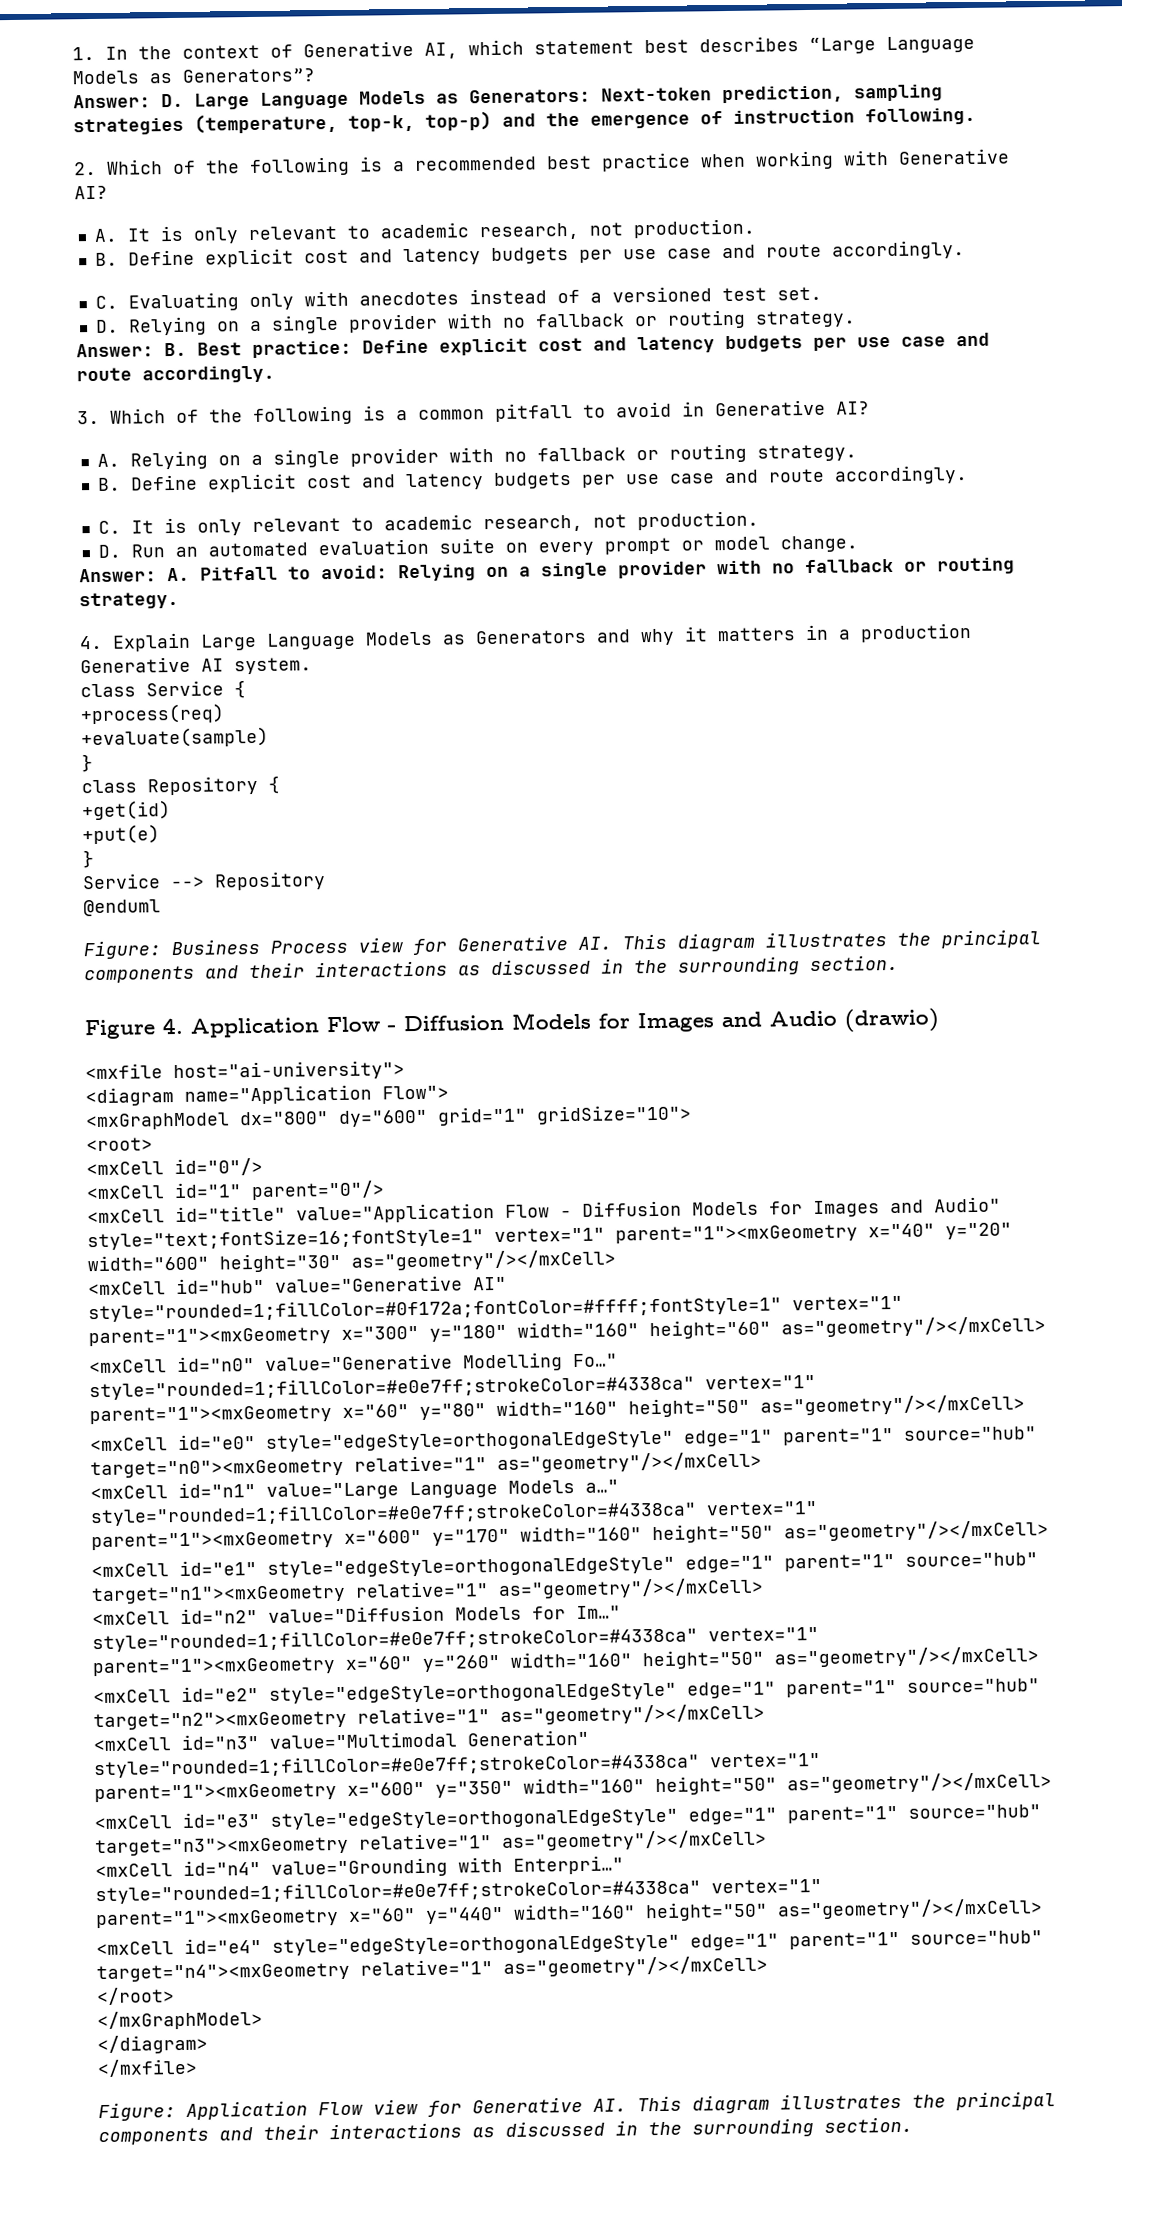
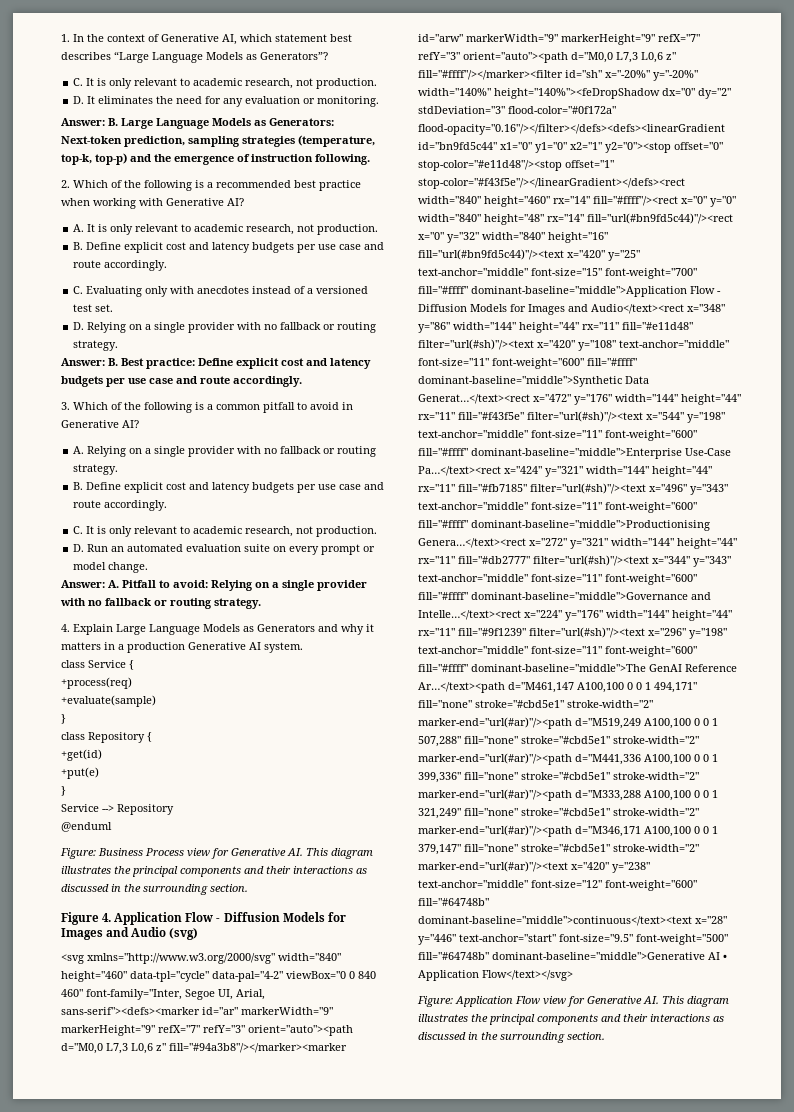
[73,93,184,109] // Answer: D. -> [73,78,378,89] [73,96,380,107] [61,118,118,126] // C. It is only relevant to academic research, not production. // D. It eliminates the need for any evaluation or monitoring. // Answer: B.
[844,1008,939,1033] [85,1060,405,1082] [85,1084,449,1107] [85,1104,692,1131] [86,1137,153,1152] [86,1157,263,1177] [86,1180,385,1201] [87,1196,1001,1224] [87,1222,1012,1251] [87,1249,616,1273] [88,1275,507,1296] [88,1295,903,1323] [88,1316,1046,1347] [89,1352,618,1374] [89,1374,816,1401] [89,1394,1025,1425] [90,1426,1037,1452] [90,1451,762,1479] [90,1479,619,1500] [90,1500,818,1527] [91,1520,1049,1551] [91,1552,1038,1578] [91,1577,764,1605] [92,1605,621,1626] [92,1626,819,1653] [92,1646,1039,1677] [93,1678,1040,1704] [93,1703,765,1731] [93,1729,589,1752] [94,1752,821,1779] [94,1772,1052,1803] [94,1804,1041,1830] [95,1829,767,1857] [95,1855,624,1878] [95,1878,822,1905] [95,1898,1043,1929] [96,1930,1043,1956] [96,1955,768,1983] [96,1987,175,2006] [97,2010,263,2031] [97,2034,208,2055] [97,2058,198,2078] (drawio) // <mxfile host="ai-university"> // <diagram name="Application Flow"> // <mxGraphModel dx="800" dy="600" grid="1" gridSize="10"> // <root> // <mxCell id="0"/> // <mxCell id="1" parent="0"/> // <mxCell id="title" value="Application Flow - Diffusion Models for Images and Audio" style="text;fontSize=16;fontStyle=1" vertex="1" parent="1"><mxGeometry x="40" y="20" width="600" height="30" as="geometry"/></mxCell> // <mxCell id="hub" value="Generative AI" style="rounded=1;fillColor=#0f172a;fontColor=#ffff;fontStyle=1" vertex="1" parent="1"><mxGeometry x="300" y="180" width="160" height="60" as="geometry"/></mxCell> // <mxCell id="n0" value="Generative Modelling Fo…" style="rounded=1;fillColor=#e0e7ff;strokeColor=#4338ca" vertex="1" parent="1"><mxGeometry x="60" y="80" width="160" height="50" as="geometry"/></mxCell> // <mxCell id="e0" style="edgeStyle=orthogonalEdgeStyle" edge="1" parent="1" source="hub" target="n0"><mxGeometry relative="1" as="geometry"/></mxCell> // <mxCell id="n1" value="Large Language Models a…" style="rounded=1;fillColor=#e0e7ff;strokeColor=#4338ca" vertex="1" parent="1"><mxGeometry x="600" y="170" width="160" height="50" as="geometry"/></mxCell> // <mxCell id="e1" style="edgeStyle=orthogonalEdgeStyle" edge="1" parent="1" source="hub" target="n1"><mxGeometry relative="1" as="geometry"/></mxCell> // <mxCell id="n2" value="Diffusion Models for Im…" style="rounded=1;fillColor=#e0e7ff;strokeColor=#4338ca" vertex="1" parent="1"><mxGeometry x="60" y="260" width="160" height="50" as="geometry"/></mxCell> // <mxCell id="e2" style="edgeStyle=orthogonalEdgeStyle" edge="1" parent="1" source="hub" target="n2"><mxGeometry relative="1" as="geometry"/></mxCell> // <mxCell id="n3" value="Multimodal Generation" style="rounded=1;fillColor=#e0e7ff;strokeColor=#4338ca" vertex="1" parent="1"><mxGeometry x="600" y="350" width="160" height="50" as="geometry"/></mxCell> // <mxCell id="e3" style="edgeStyle=orthogonalEdgeStyle" edge="1" parent="1" source="hub" target="n3"><mxGeometry relative="1" as="geometry"/></mxCell> // <mxCell id="n4" value="Grounding with Enterpri…" style="rounded=1;fillColor=#e0e7ff;strokeColor=#4338ca" vertex="1" parent="1"><mxGeometry x="60" y="440" width="160" height="50" as="geometry"/></mxCell> // <mxCell id="e4" style="edgeStyle=orthogonalEdgeStyle" edge="1" parent="1" source="hub" target="n4"><mxGeometry relative="1" as="geometry"/></mxCell> // </root> // </mxGraphModel> // </diagram> // </mxfile> -> [169,928,199,940] [61,953,341,964] [61,971,376,982] [61,989,265,1000] [61,1007,333,1015] [61,1025,353,1036] [61,1043,347,1054] [418,34,700,45] [418,52,676,63] [418,70,698,81] [418,88,731,99] [418,106,616,114] [418,124,725,135] [418,142,723,153] [418,160,614,171] [418,178,685,189] [418,196,736,207] [418,213,733,225] [418,232,608,243] [418,249,640,261] [418,268,697,279] [418,286,721,297] [418,304,725,315] [418,322,693,333] [418,339,729,351] [418,358,637,369] [418,376,649,387] [418,394,741,405] [418,411,725,423] [418,430,697,441] [418,448,731,459] [418,466,712,477] [418,483,728,495] [418,502,697,513] [418,520,710,531] [418,538,737,549] [418,555,731,567] [418,574,697,585] [418,592,711,600] [418,610,732,621] [418,627,727,639] [418,646,697,657] [418,664,737,672] [418,682,697,693] [418,700,653,708] [418,717,718,729] [418,736,699,747] [418,753,718,765] [418,772,699,783] [418,789,718,801] [418,808,699,819] [418,825,718,837] [418,844,699,855] [418,861,650,873] [418,880,697,891] [418,898,489,906] [418,916,727,926] [418,934,728,945] [418,952,727,960] [418,970,573,981] (svg) // <svg xmlns="http://www.w3.org/2000/svg" width="840" height="460" data-tpl="cycle" data-pal="4-2" viewBox="0 0 840 460" font-family="Inter, Segoe UI, Arial, sans-serif"><defs><marker id="ar" markerWidth="9" markerHeight="9" refX="7" refY="3" orient="auto"><path d="M0,0 L7,3 L0,6 z" fill="#94a3b8"/></marker><marker id="arw" markerWidth="9" markerHeight="9" refX="7" refY="3" orient="auto"><path d="M0,0 L7,3 L0,6 z" fill="#ffff"/></marker><filter id="sh" x="-20%" y="-20%" width="140%" height="140%"><feDropShadow dx="0" dy="2" stdDeviation="3" flood-color="#0f172a" flood-opacity="0.16"/></filter></defs><defs><linearGradient id="bn9fd5c44" x1="0" y1="0" x2="1" y2="0"><stop offset="0" stop-color="#e11d48"/><stop offset="1" stop-color="#f43f5e"/></linearGradient></defs><rect width="840" height="460" rx="14" fill="#ffff"/><rect x="0" y="0" width="840" height="48" rx="14" fill="url(#bn9fd5c44)"/><rect x="0" y="32" width="840" height="16" fill="url(#bn9fd5c44)"/><text x="420" y="25" text-anchor="middle" font-size="15" font-weight="700" fill="#ffff" dominant-baseline="middle">Application Flow - Diffusion Models for Images and Audio</text><rect x="348" y="86" width="144" height="44" rx="11" fill="#e11d48" filter="url(#sh)"/><text x="420" y="108" text-anchor="middle" font-size="11" font-weight="600" fill="#ffff" dominant-baseline="middle">Synthetic Data Generat…</text><rect x="472" y="176" width="144" height="44" rx="11" fill="#f43f5e" filter="url(#sh)"/><text x="544" y="198" text-anchor="middle" font-size="11" font-weight="600" fill="#ffff" dominant-baseline="middle">Enterprise Use-Case Pa…</text><rect x="424" y="321" width="144" height="44" rx="11" fill="#fb7185" filter="url(#sh)"/><text x="496" y="343" text-anchor="middle" font-size="11" font-weight="600" fill="#ffff" dominant-baseline="middle">Productionising Genera…</text><rect x="272" y="321" width="144" height="44" rx="11" fill="#db2777" filter="url(#sh)"/><text x="344" y="343" text-anchor="middle" font-size="11" font-weight="600" fill="#ffff" dominant-baseline="middle">Governance and Intelle…</text><rect x="224" y="176" width="144" height="44" rx="11" fill="#9f1239" filter="url(#sh)"/><text x="296" y="198" text-anchor="middle" font-size="11" font-weight="600" fill="#ffff" dominant-baseline="middle">The GenAI Reference Ar…</text><path d="M461,147 A100,100 0 0 1 494,171" fill="none" stroke="#cbd5e1" stroke-width="2" marker-end="url(#ar)"/><path d="M519,249 A100,100 0 0 1 507,288" fill="none" stroke="#cbd5e1" stroke-width="2" marker-end="url(#ar)"/><path d="M441,336 A100,100 0 0 1 399,336" fill="none" stroke="#cbd5e1" stroke-width="2" marker-end="url(#ar)"/><path d="M333,288 A100,100 0 0 1 321,249" fill="none" stroke="#cbd5e1" stroke-width="2" marker-end="url(#ar)"/><path d="M346,171 A100,100 0 0 1 379,147" fill="none" stroke="#cbd5e1" stroke-width="2" marker-end="url(#ar)"/><text x="420" y="238" text-anchor="middle" font-size="12" font-weight="600" fill="#64748b" dominant-baseline="middle">continuous</text><text x="28" y="446" text-anchor="start" font-size="9.5" font-weight="500" fill="#64748b" dominant-baseline="middle">Generative AI • Application Flow</text></svg>

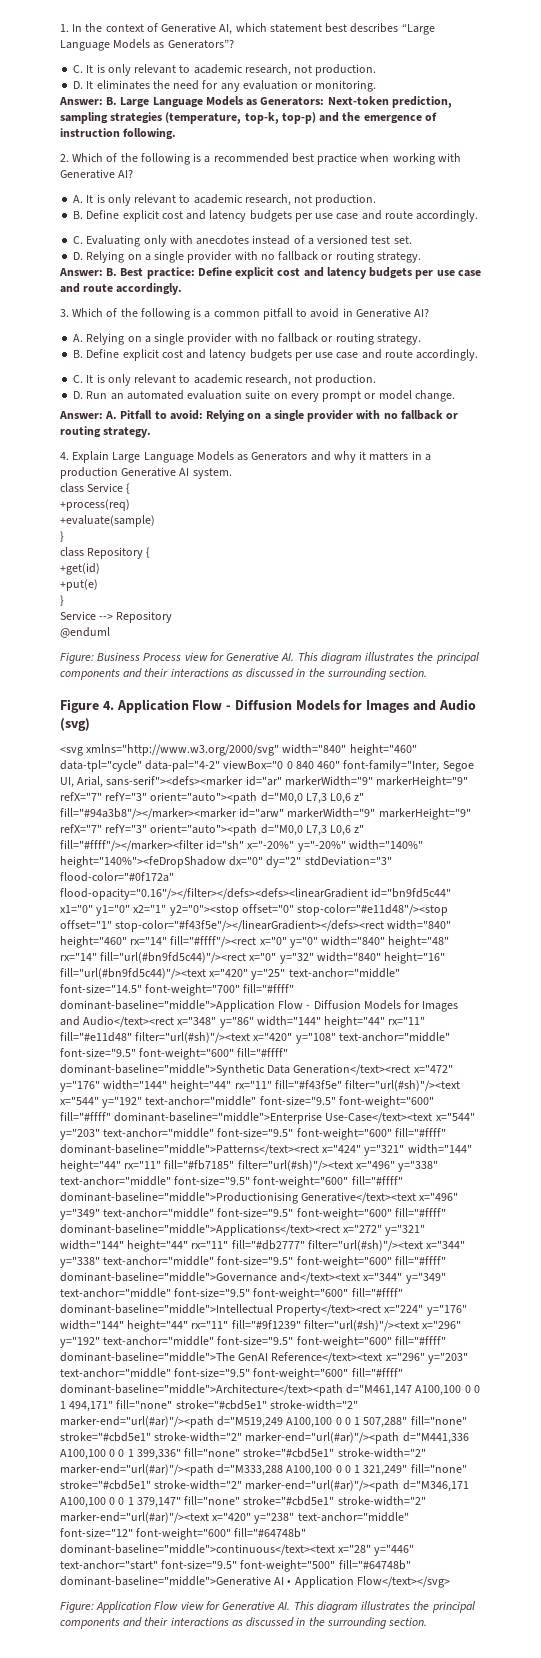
[531,268,602,276] font-size="15" -> [60,984,142,993] font-size="14.5"
[418,358,489,366] font-size="11" -> [60,1048,136,1057] font-size="9.5"
[418,394,530,404] Generat…</text><rect -> [293,1064,411,1075] Generation</text><rect
[687,412,725,423] [418,430,697,441] [418,448,731,459] [418,466,501,476] y="198" text-anchor="middle" font-size="11" font-weight="600" fill="#ffff" dominant-baseline="middle">Enterprise Use-Case Pa…</text><rect -> [102,1096,434,1108] [60,1112,475,1124] [60,1128,446,1140] [60,1144,319,1155] y="192" text-anchor="middle" font-size="9.5" font-weight="600" fill="#ffff" dominant-baseline="middle">Enterprise Use-Case</text><text x="544" y="203" text-anchor="middle" font-size="9.5" font-weight="600" fill="#ffff" dominant-baseline="middle">Patterns</text><rect
[690,484,728,495] [418,502,697,513] [418,520,710,531] [418,538,526,548] y="343" text-anchor="middle" font-size="11" font-weight="600" fill="#ffff" dominant-baseline="middle">Productionising Genera…</text><rect -> [398,1160,439,1172] [60,1176,403,1188] [60,1192,459,1204] [60,1208,446,1220] [60,1224,340,1236] y="338" text-anchor="middle" font-size="9.5" font-weight="600" fill="#ffff" dominant-baseline="middle">Productionising Generative</text><text x="496" y="349" text-anchor="middle" font-size="9.5" font-weight="600" fill="#ffff" dominant-baseline="middle">Applications</text><rect
[693,556,731,567] [418,574,697,585] [418,592,711,600] [418,610,521,620] y="343" text-anchor="middle" font-size="11" font-weight="600" fill="#ffff" dominant-baseline="middle">Governance and Intelle…</text><rect -> [60,1256,446,1268] [60,1272,446,1284] [60,1288,403,1300] [60,1304,382,1316] y="338" text-anchor="middle" font-size="9.5" font-weight="600" fill="#ffff" dominant-baseline="middle">Governance and</text><text x="344" y="349" text-anchor="middle" font-size="9.5" font-weight="600" fill="#ffff" dominant-baseline="middle">Intellectual Property</text><rect
[689,628,727,639] [418,646,602,654] y="198" text-anchor="middle" font-size="11" -> [60,1336,294,1348] y="192" text-anchor="middle" font-size="9.5"
[685,664,737,672] [418,682,505,693] Reference Ar…</text><path -> [271,1352,468,1364] [60,1368,403,1380] [60,1384,343,1396] Reference</text><text x="296" y="203" text-anchor="middle" font-size="9.5" font-weight="600" fill="#ffff" dominant-baseline="middle">Architecture</text><path

